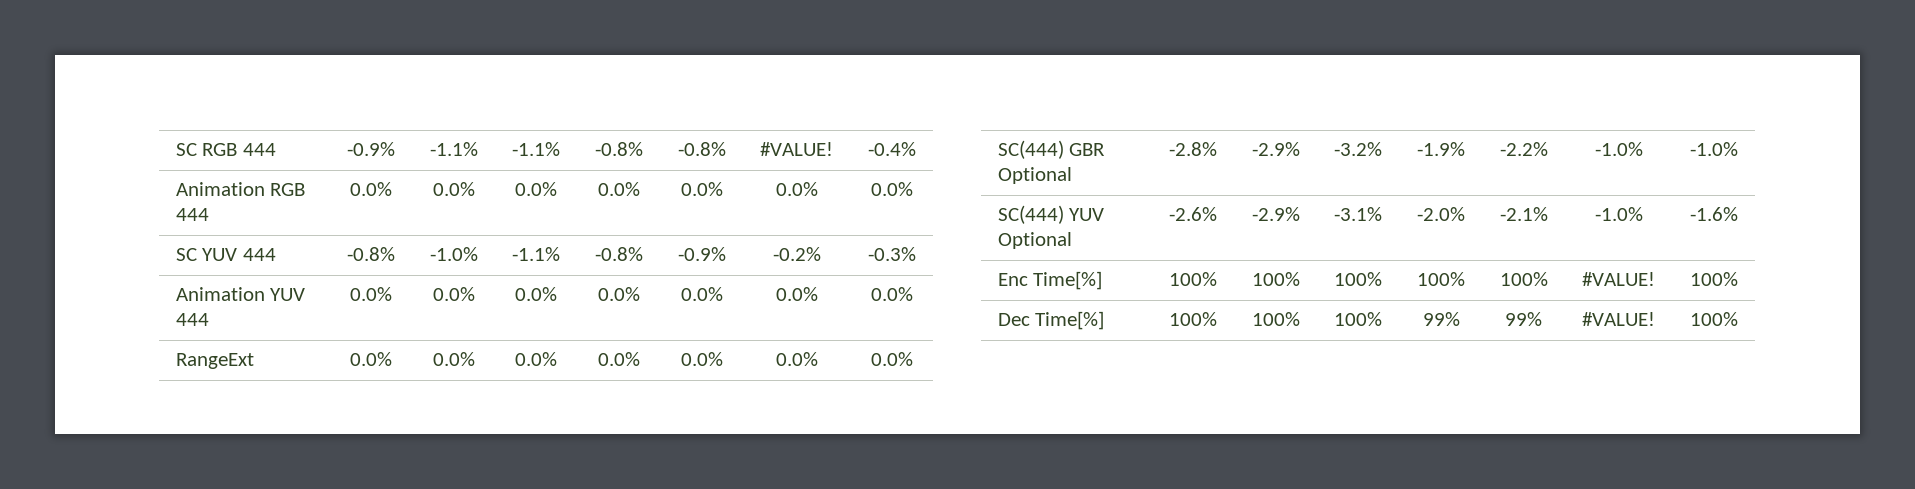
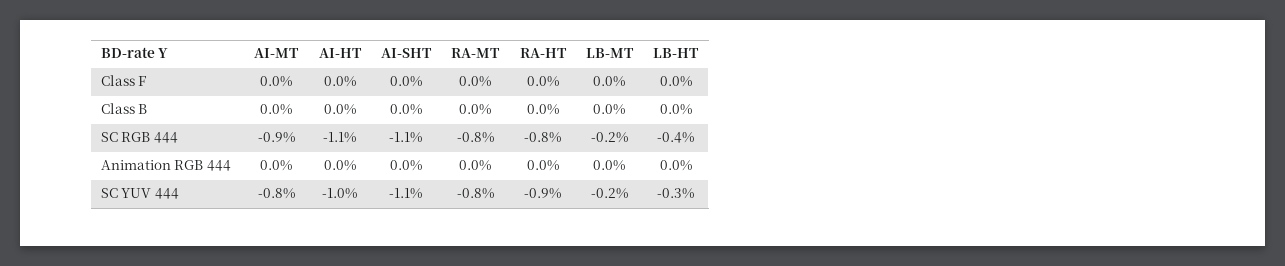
(175, 149) none -> [100,47,169,58] [254,48,299,58] [318,48,362,58] [380,48,432,58] [451,48,500,58] [519,48,567,58] [585,48,634,58] [653,48,699,58] [100,75,147,86] [260,76,292,87] [323,76,356,87] [389,76,422,87] [459,76,491,87] [526,76,559,87] [593,76,625,87] [659,76,692,87] [100,103,148,114] [260,104,292,115] [323,104,356,115] [389,104,422,115] [459,104,491,115] [526,104,559,115] [593,104,625,115] [659,104,692,115] BD-rate Y | AI-MT | AI-HT | AI-SHT | RA-MT | RA-HT | LB-MT | LB-HT // Class F | 0.0% | 0.0% | 0.0% | 0.0% | 0.0% | 0.0% | 0.0% // Class B | 0.0% | 0.0% | 0.0% | 0.0% | 0.0% | 0.0% | 0.0% //
[760,142,833,156] #VALUE! -> [590,132,628,143] -0.2%
[175,287,306,301] [175,313,209,326] [350,287,392,301] [432,287,475,301] [515,287,557,301] [598,287,640,301] [680,287,723,301] [775,287,818,301] [870,287,913,301] [175,353,254,369] [350,352,392,366] [432,352,475,366] [515,352,557,366] [598,352,640,366] [680,352,723,366] [775,352,818,366] [870,352,913,366] [997,140,1106,159] [997,167,1072,184] [1169,142,1217,156] [1251,142,1300,156] [1334,142,1382,156] [1417,142,1465,156] [1499,142,1548,156] [1594,142,1643,156] [1689,142,1738,156] [997,205,1105,224] [997,232,1072,249] [1169,207,1217,221] [1251,207,1300,221] [1334,207,1382,221] [1417,207,1465,221] [1499,207,1548,221] [1594,207,1643,221] [1689,207,1738,221] [997,271,1103,290] [1169,272,1217,286] [1251,272,1300,286] [1334,272,1382,286] [1417,272,1465,286] [1499,272,1548,286] [1582,272,1655,286] [1689,272,1738,286] [997,311,1105,330] [1169,312,1217,326] [1251,312,1300,326] [1334,312,1382,326] [1422,312,1460,326] [1505,312,1542,326] [1582,312,1655,326] [1689,312,1738,326] // Animation YUV 444 | 0.0% | 0.0% | 0.0% | 0.0% | 0.0% | 0.0% | 0.0% // RangeExt | 0.0% | 0.0% | 0.0% | 0.0% | 0.0% | 0.0% | 0.0% // SC(444) GBR Optional | -2.8% | -2.9% | -3.2% | -1.9% | -2.2% | -1.0% | -1.0% // SC(444) YUV Optional | -2.6% | -2.9% | -3.1% | -2.0% | -2.1% | -1.0% | -1.6% // Enc Time[%] | 100% | 100% | 100% | 100% | 100% | #VALUE! | 100% // Dec Time[%] | 100% | 100% | 100% | 99% | 99% | #VALUE! | 100% -> (694, 193) none

